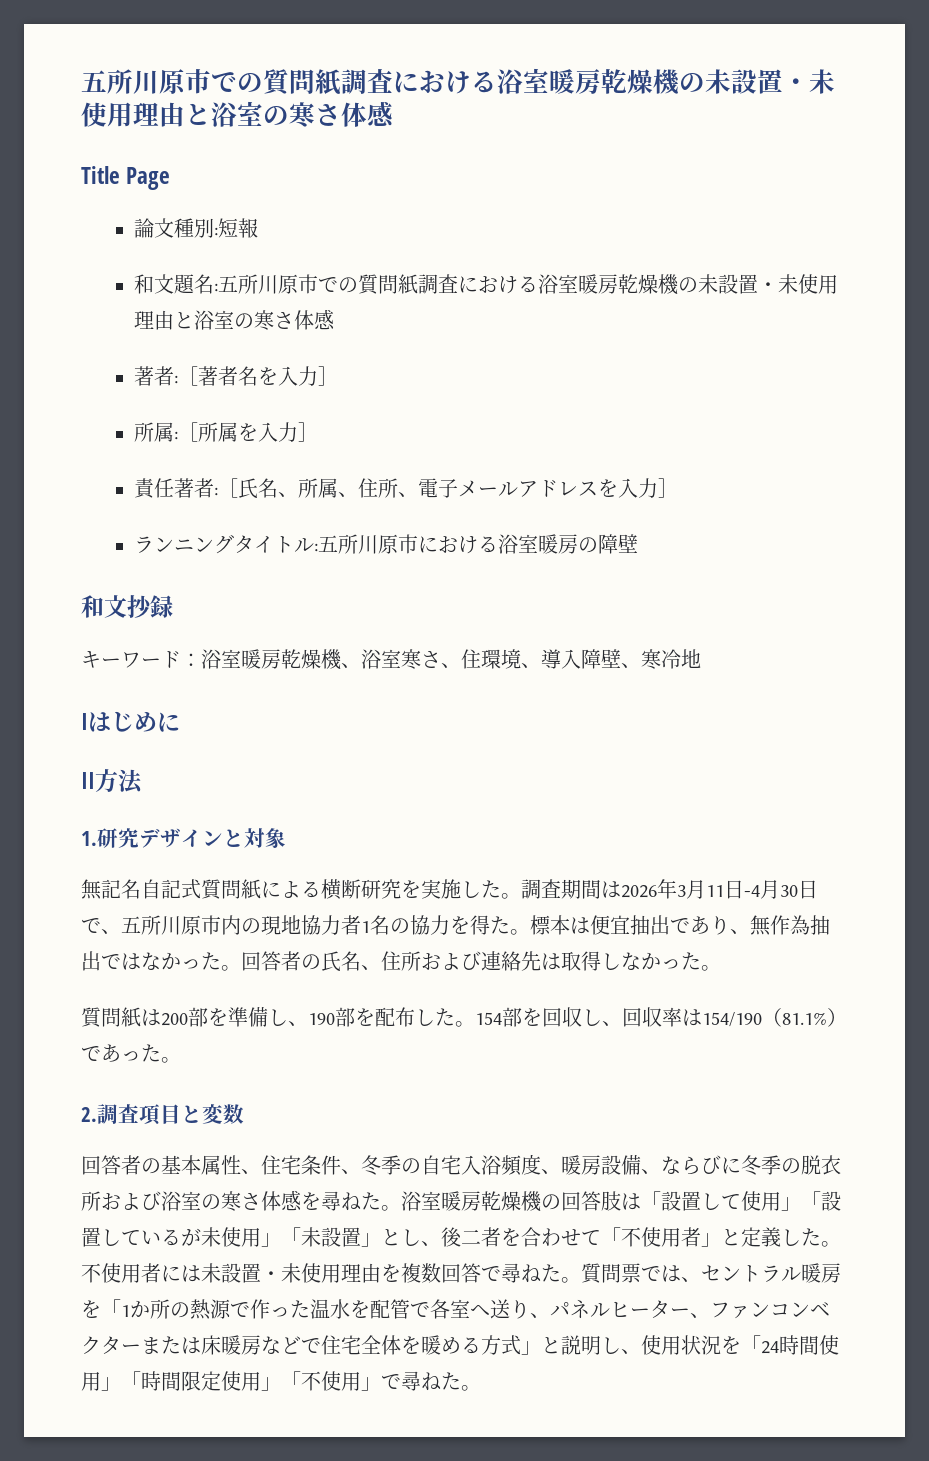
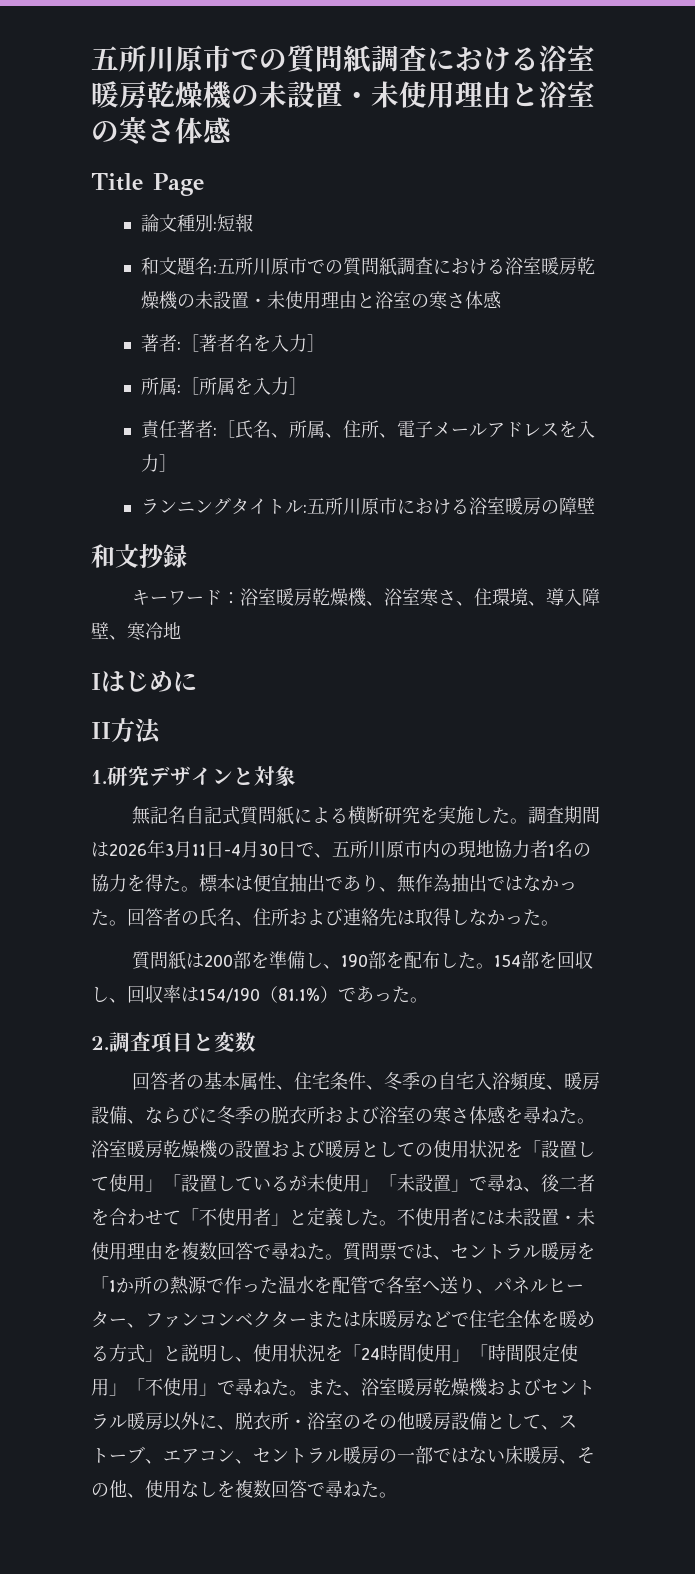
[561,1191,641,1211] 回答肢は -> [235,1140,523,1158] 設置および暖房としての使用状況を
[381,1229,421,1246] とし -> [469,1174,523,1192] で尋ね
(481, 1388) none -> [307,1378,595,1397] [91,1412,577,1431] [91,1445,595,1464] [91,1480,397,1498] また、浴室暖房乾燥機およびセントラル暖房以外に、脱衣所・浴室のその他暖房設備として、ストーブ、エアコン、セントラル暖房の一部ではない床暖房、その他、使用なしを複数回答で尋ねた。

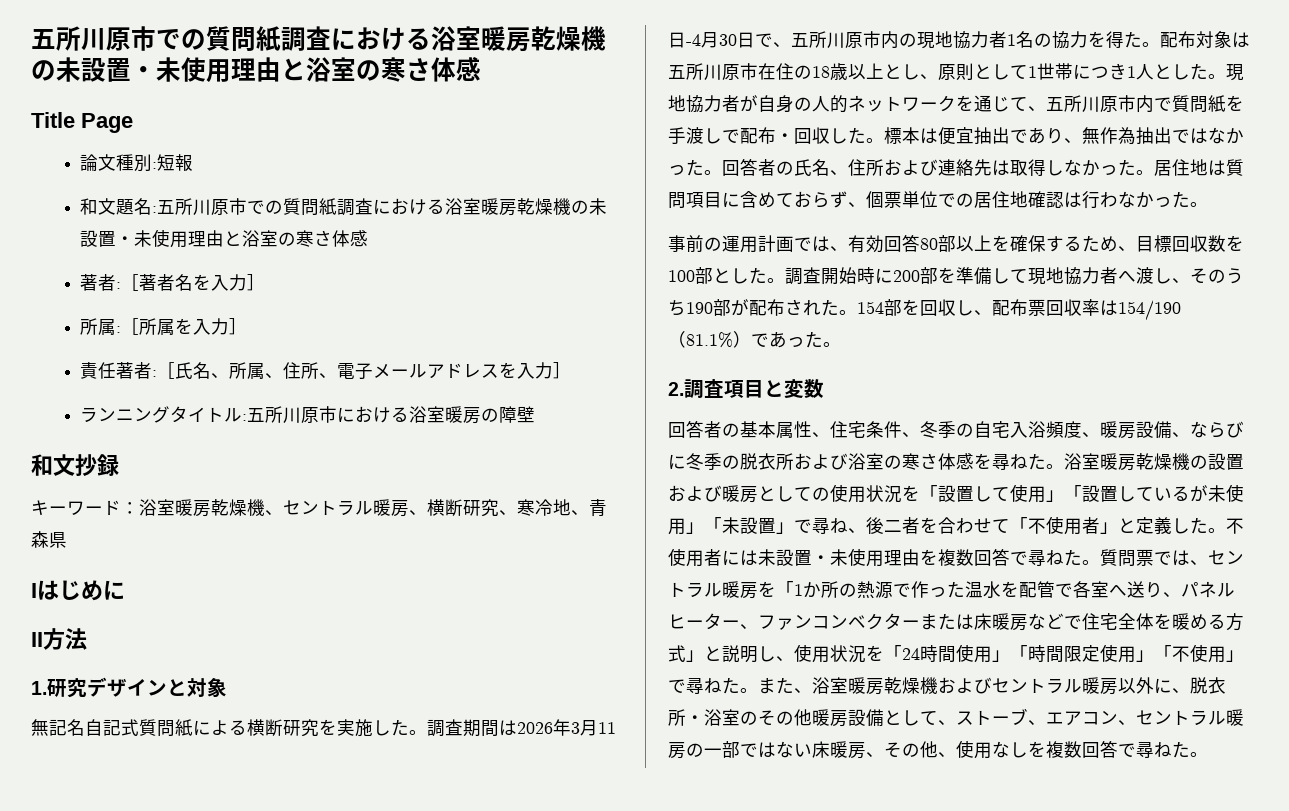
[384,588,601,607] [91,622,109,639] 浴室寒さ、住環境、導入障壁 -> [283,499,499,517] セントラル暖房、横断研究
(181, 630) none -> [571,499,607,517] [31,531,67,548] 、青森県
(199, 889) none -> [1160,31,1250,48] [668,63,1244,81] [668,95,1244,113] [668,127,884,145] 配布対象は五所川原市在住の18歳以上とし、原則として1世帯につき1人とした。現地協力者が自身の人的ネットワークを通じて、五所川原市内で質問紙を手渡しで配布・回収した。
[132,951,459,970] // 質問紙は200部を準備し、190部を配布し -> [1154,159,1244,176] [668,191,1208,209] [668,234,1244,253] [668,267,1244,285] [668,299,821,316] 居住地は質問項目に含めておらず、個票単位での居住地確認は行わなかった。 // 事前の運用計画では、有効回答80部以上を確保するため、目標回収数を100部とした。調査開始時に200部を準備して現地協力者へ渡し、そのうち190部が配布され
(127, 1000) none -> [992,299,1046,316] 配布票

